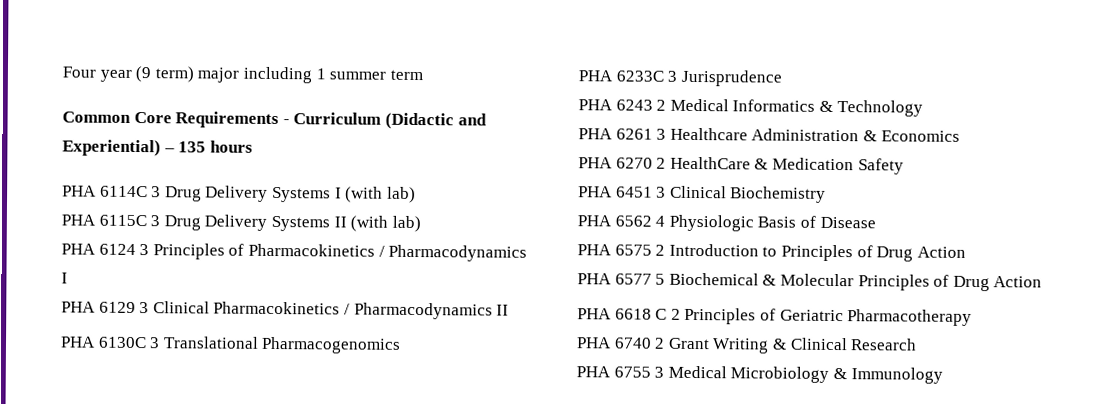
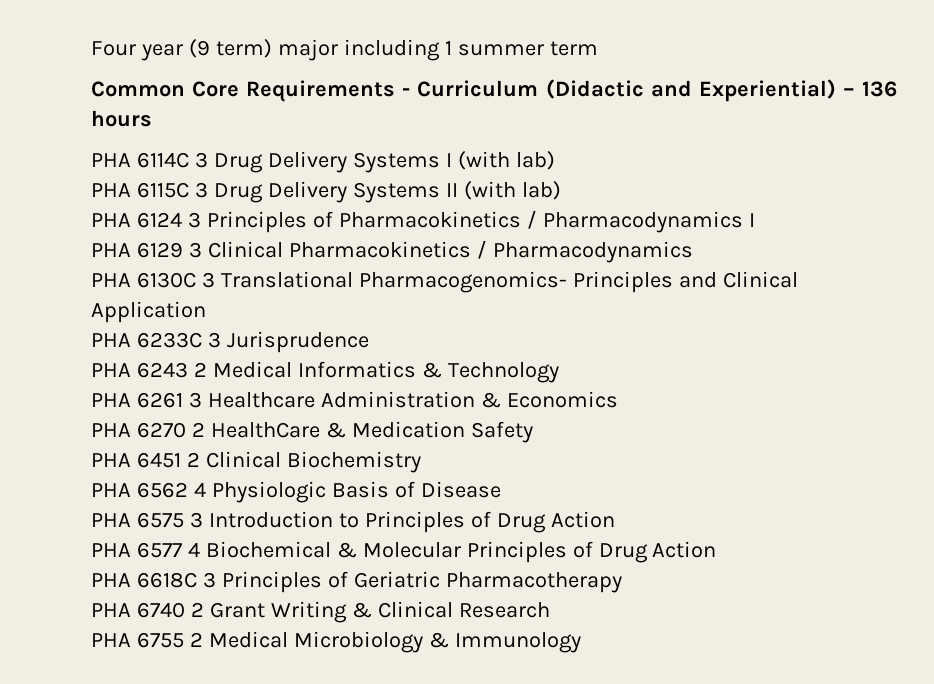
[178,141,207,153] 135 -> [861,81,897,97] 136
[496,304,510,316] II -> (693, 252) none
[261,336,402,354] Pharmacogenomics -> [358,271,798,293] [91,301,206,323] Pharmacogenomics- Principles and Clinical Application
[656,186,667,198] 3 -> [186,452,200,467] 2
[655,244,666,256] 2 -> [189,512,203,528] 3
[655,273,666,285] 5 -> [187,542,200,557] 4
[614,308,681,320] 6618 C 2 -> [136,572,216,588] 6618C 3
[654,366,665,378] 3 -> [189,632,203,647] 2

